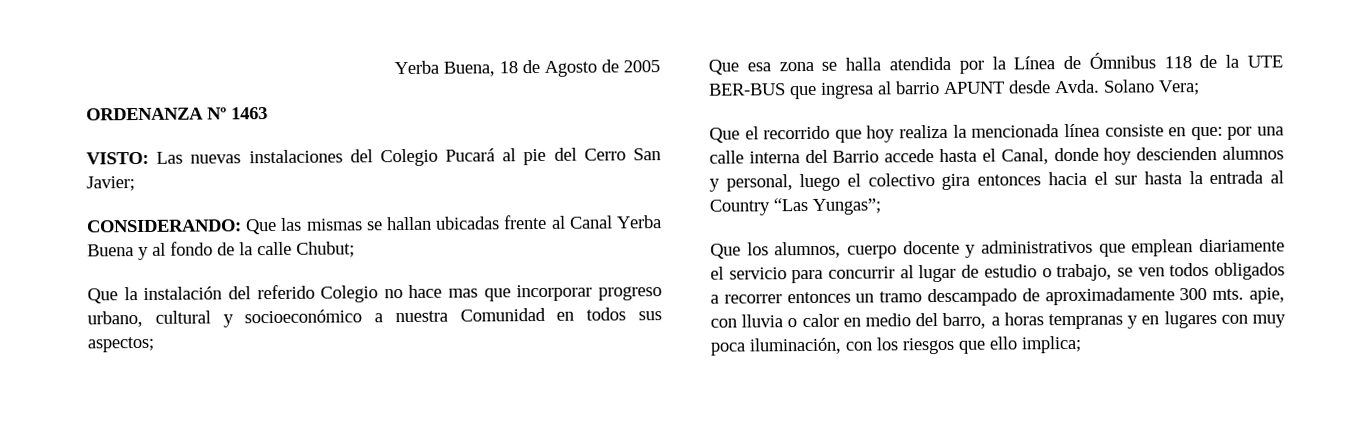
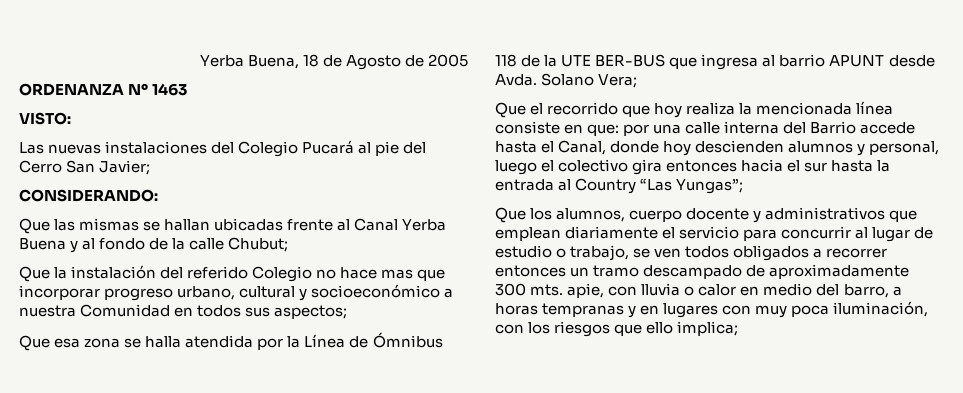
(149, 158) none -> (71, 118) //
(242, 226) none -> (158, 195) //

